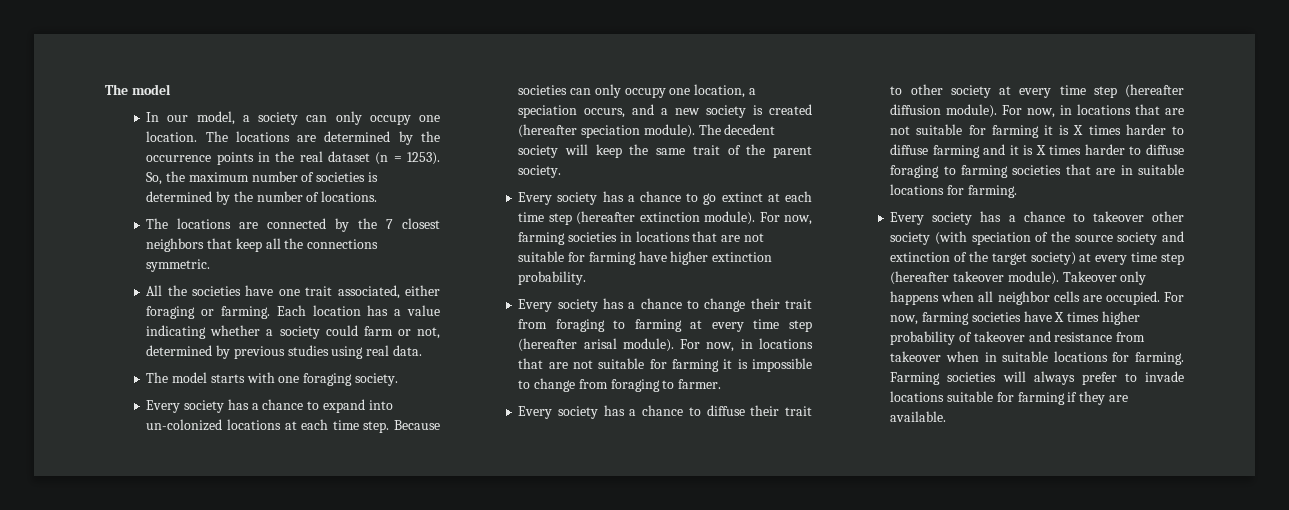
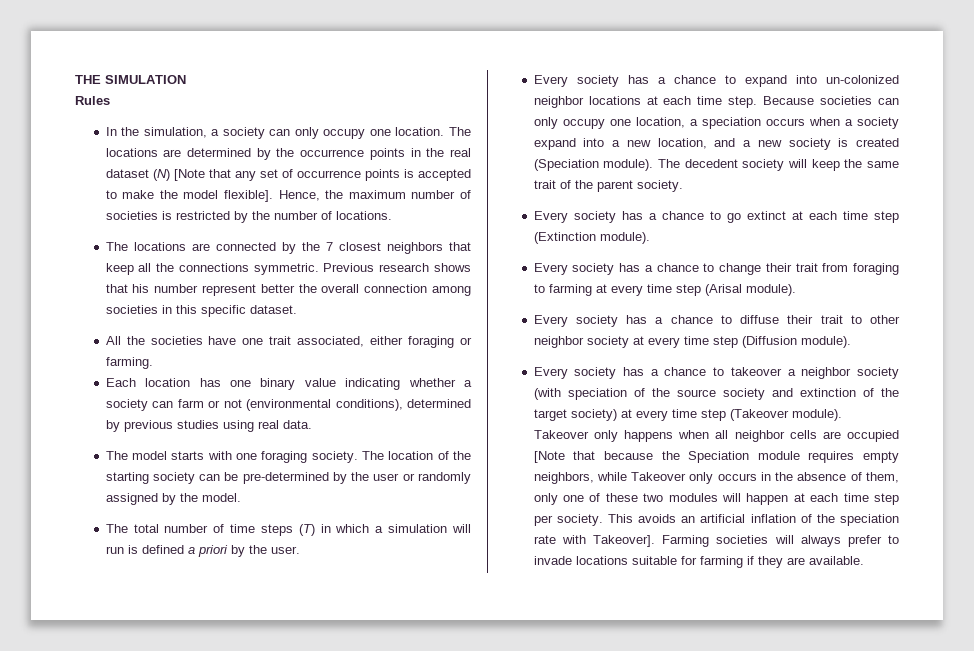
[105,84,171,95] The model -> [75,75,186,84] [75,96,110,105] THE SIMULATION // Rules
[167,111,235,125] our model, -> [121,127,207,138] the simulation,
[375,152,440,165] [146,172,163,185] (n = 1253). So, -> [152,169,472,181] [105,190,320,202] (N) [Note that any set of occurrence points is accepted to make the model flexible]. Hence,
[146,191,213,202] determined -> [175,211,230,220] restricted
(211, 265) none -> [323,263,471,272] [105,284,471,296] [105,305,297,317] Previous research shows that his number represent better the overall connection among societies in this specific dataset.
(270, 312) none -> (153, 363) //
[394,309,402,316] a -> [229,378,296,390] one binary
[325,325,358,336] could -> [152,401,174,408] can
[417,327,440,339] not, -> [223,399,403,411] not (environmental conditions),
(398, 379) none -> [361,451,471,460] [105,472,471,484] [105,493,241,505] [105,524,471,536] [105,545,300,557] The location of the starting society can be pre-determined by the user or randomly assigned by the model. // The total number of time steps (T) in which a simulation will run is defined a priori by the user.
(223, 425) none -> [533,96,584,108] neighbor
[584,108,626,118] occurs, -> [765,117,899,129] [533,138,707,150] occurs when a society expand into a new location,
[518,124,641,138] (hereafter speciation -> [533,159,599,171] (Speciation
[576,211,812,225] [518,231,764,245] [518,251,773,265] [518,271,587,285] (hereafter extinction module). For now, farming societies in locations that are not suitable for farming have higher extinction probability. -> [533,232,650,244] (Extinction module).
[518,338,813,352] [518,358,812,372] [518,378,722,392] (hereafter arisal module). For now, in locations that are not suitable for farming it is impossible to change from foraging to farmer. -> [704,284,796,296] (Arisal module).
(943, 89) none -> [533,336,584,348] neighbor
[1125,84,1184,98] [890,104,1184,118] [890,124,1184,138] [890,144,1184,158] [890,164,1184,178] [890,184,1017,198] (hereafter diffusion module). For now, in locations that are not suitable for farming it is X times harder to diffuse farming and it is X times harder to diffuse foraging to farming societies that are in suitable locations for farming. -> [741,336,851,348] (Diffusion module).
[1152,211,1184,222] other -> [787,367,852,379] a neighbor
[890,271,1005,285] (hereafter takeover -> [729,409,789,421] (Takeover
[1105,291,1184,305] [890,311,1140,325] [890,331,1146,345] [890,351,1184,365] occupied. For now, farming societies have X times higher probability of takeover and resistance from takeover when in suitable locations for farming. -> [847,430,899,442] [533,451,899,463] [533,472,899,484] [533,493,899,505] [533,514,899,526] [533,535,655,547] occupied [Note that because the Speciation module requires empty neighbors, while Takeover only occurs in the absence of them, only one of these two modules will happen at each time step per society. This avoids an artificial inflation of the speciation rate with Takeover].

